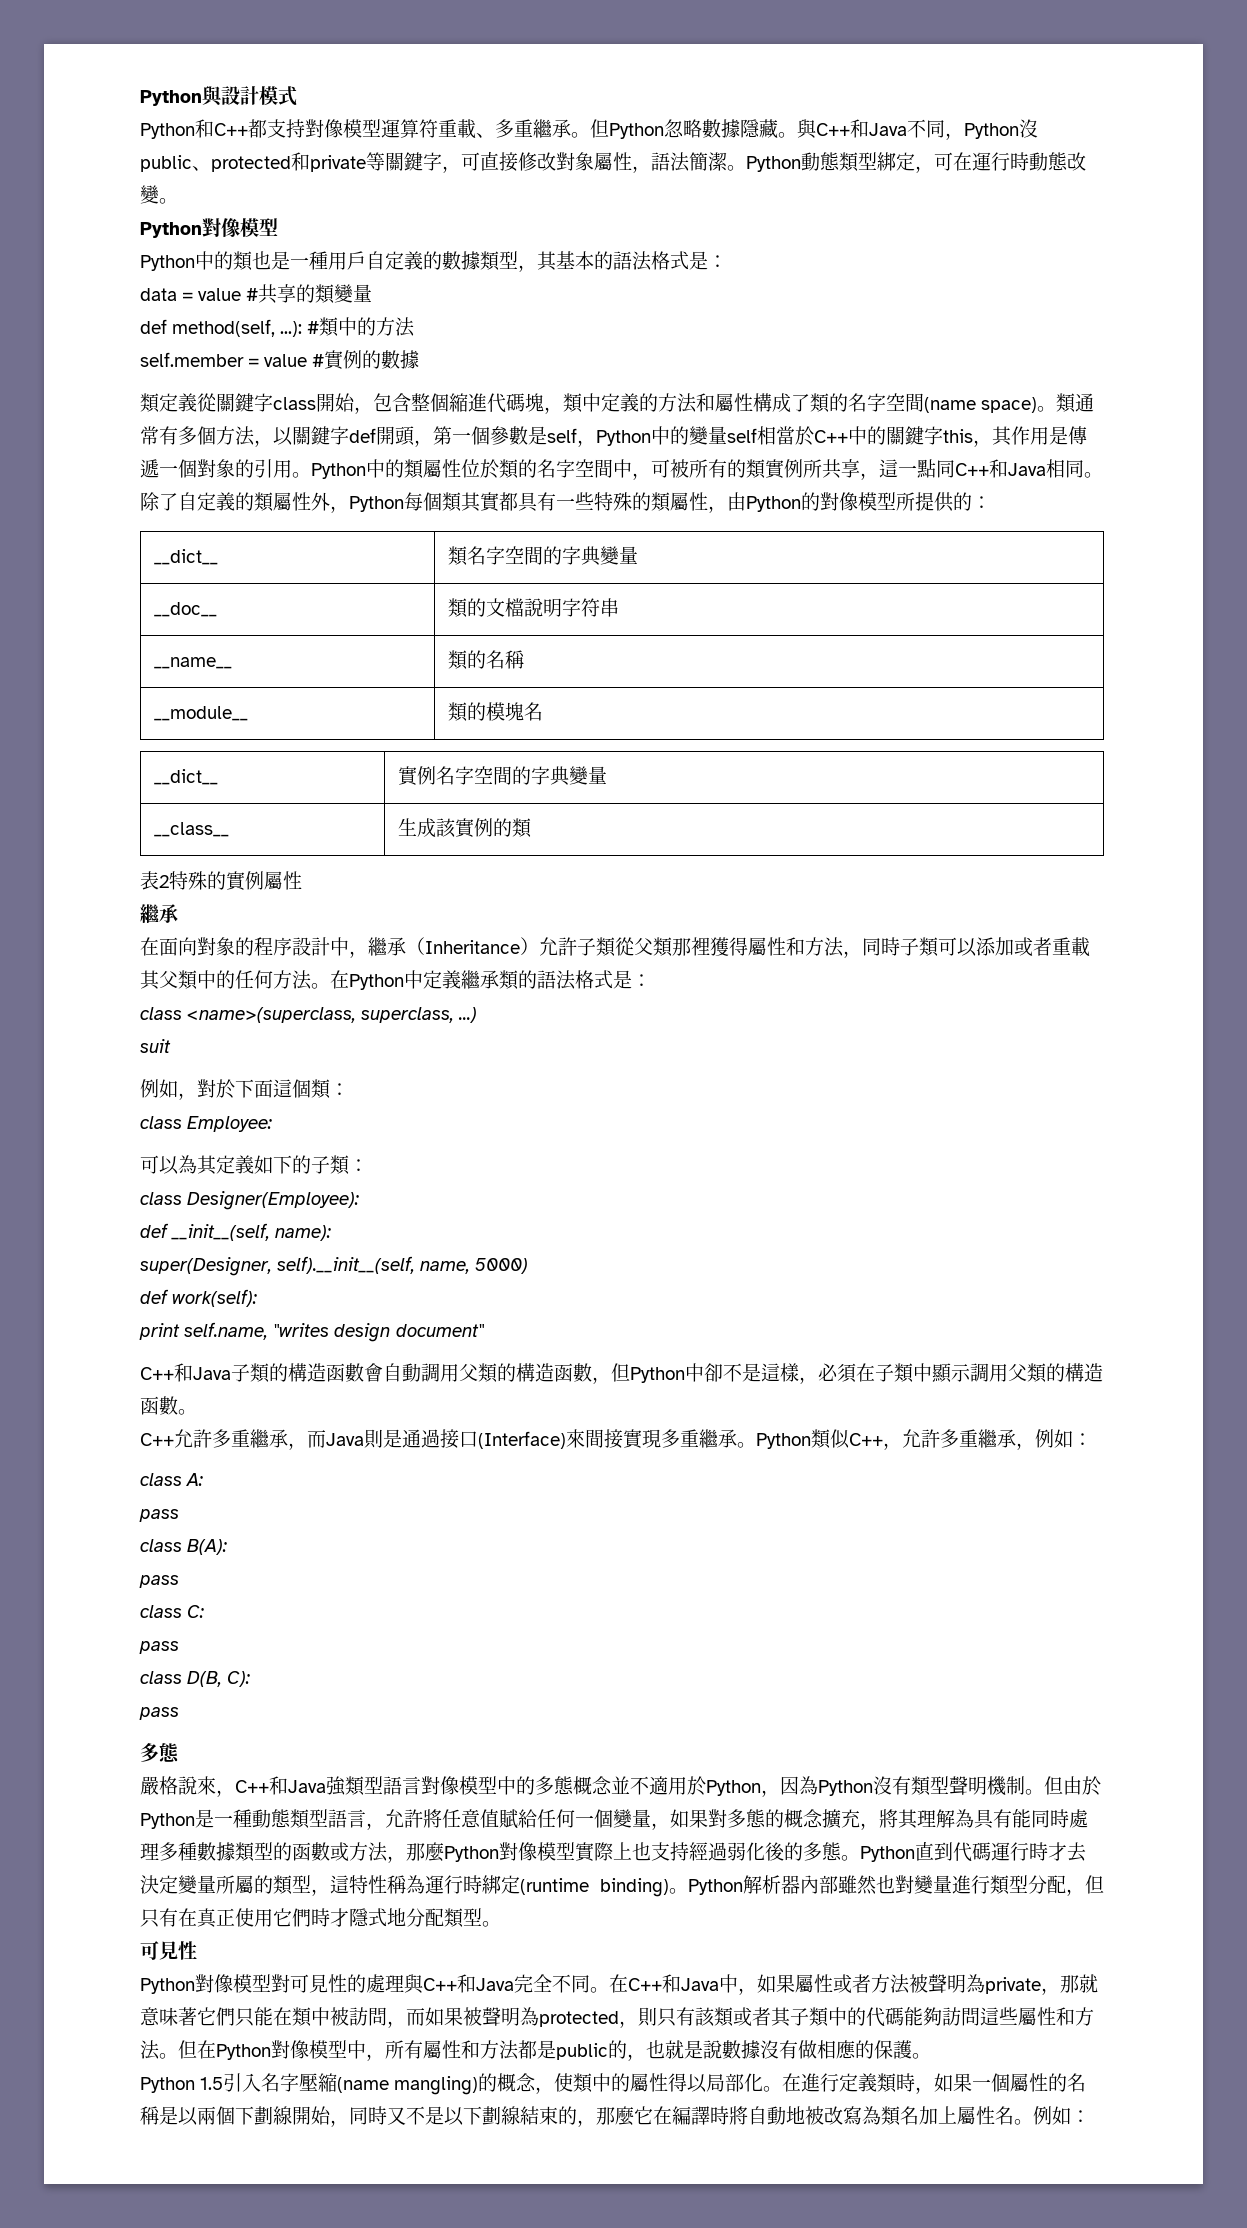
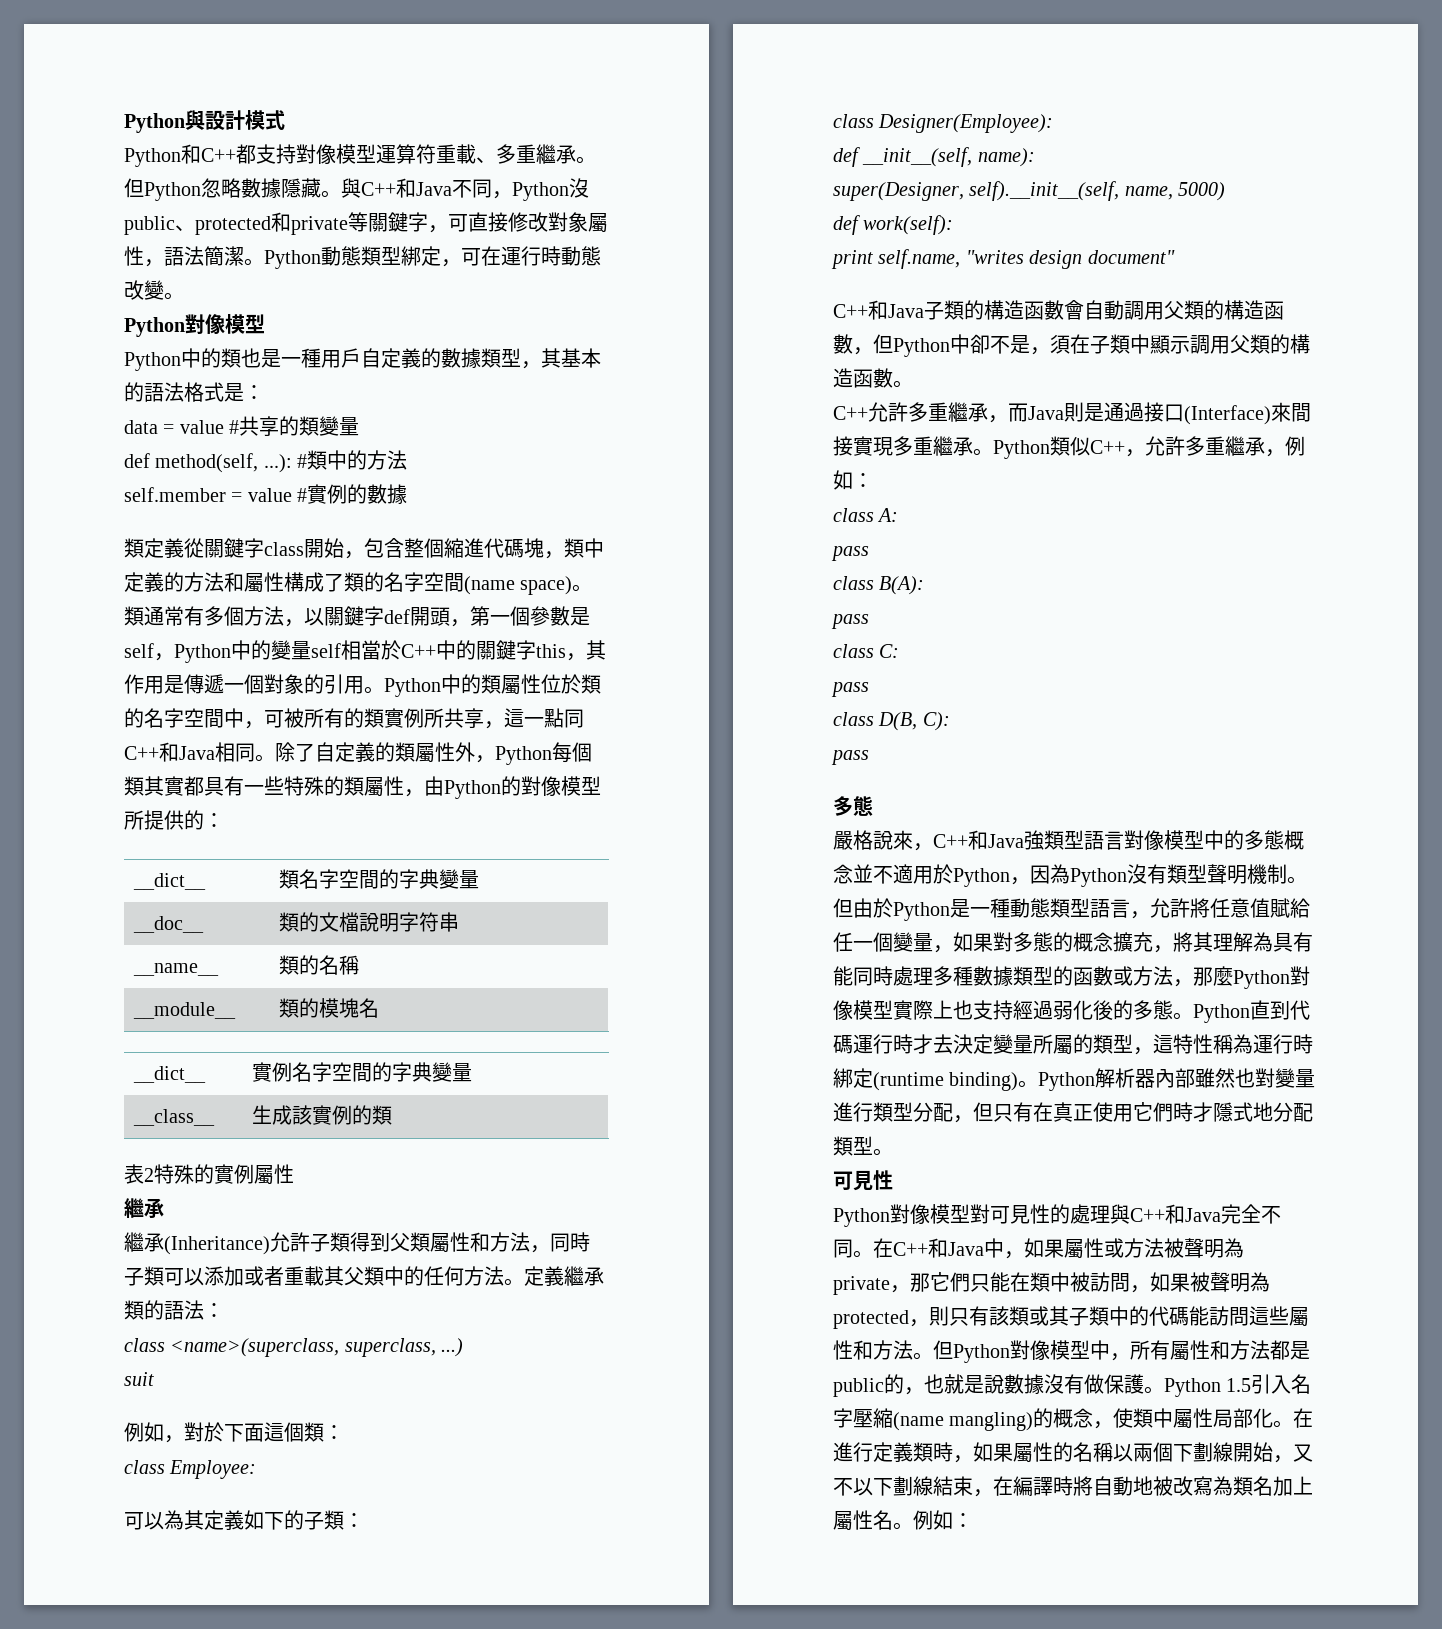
[140,937,748,958] 在面向對象的程序設計中，繼承（Inheritance）允許子類從父類那裡獲得 -> [124,1232,430,1255] 繼承(Inheritance)允許子類得到父類
[330,970,423,990] 在Python中 -> (524, 1282) none
[575,970,632,989] 格式是 -> (204, 1310) none
[761,1363,838,1384] 這樣，必 -> [1030,347,1050,355] ，
[556,1809,575,1828] 何 -> (853, 942) none
[852,1974,871,1993] 者 -> (1124, 1248) none
[1079,1974,1098,1993] [140,2007,197,2026] 就意味著 -> (930, 1282) none
[406,2008,425,2026] 而 -> (1150, 1289) none
[752,2007,771,2026] 者 -> (1049, 1316) none
[923,2007,942,2026] 夠 -> (1209, 1316) none
[197,2040,216,2059] 在 -> (953, 1350) none
[817,2040,874,2059] 相應的 -> (1104, 1384) none
(931, 2056) // -> (1164, 1390) none
[611,2073,708,2093] 的屬性得以 -> [1173,1408,1214,1429] 屬性
[972,2073,1011,2092] 一個 -> (1013, 1452) none
[159,2106,178,2125] 是 -> (1113, 1452) none
[349,2106,444,2125] 同時又不是 -> [1293,1444,1313,1462] [833,1478,853,1496] 又不
[558,2106,653,2127] 的，那麼它 -> [973,1489,993,1497] ，

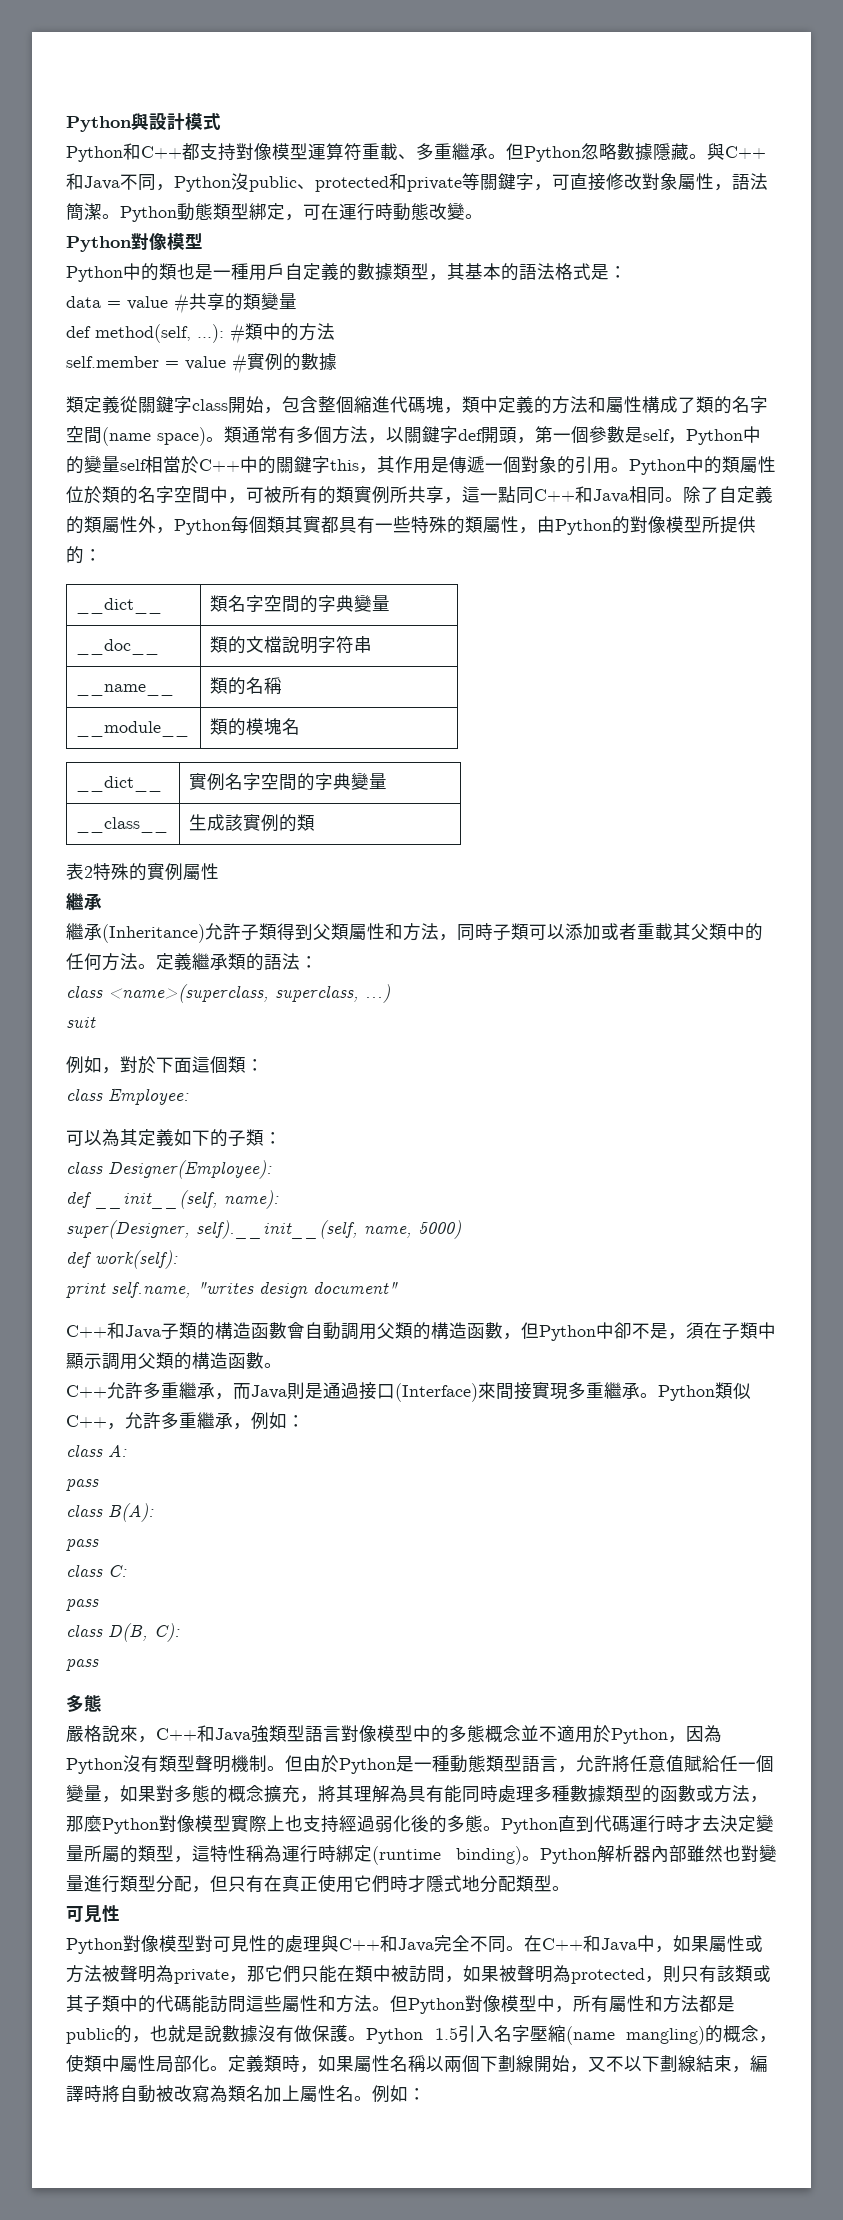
[1293,1408,1314,1428] [833,1442,873,1462] 在進行 -> (228, 2068) none
[1053,1442,1073,1462] 的 -> (390, 2063) none
[993,1476,1013,1496] 在 -> (750, 2069) none
[1133,1476,1153,1495] 地 -> (156, 2094) none

